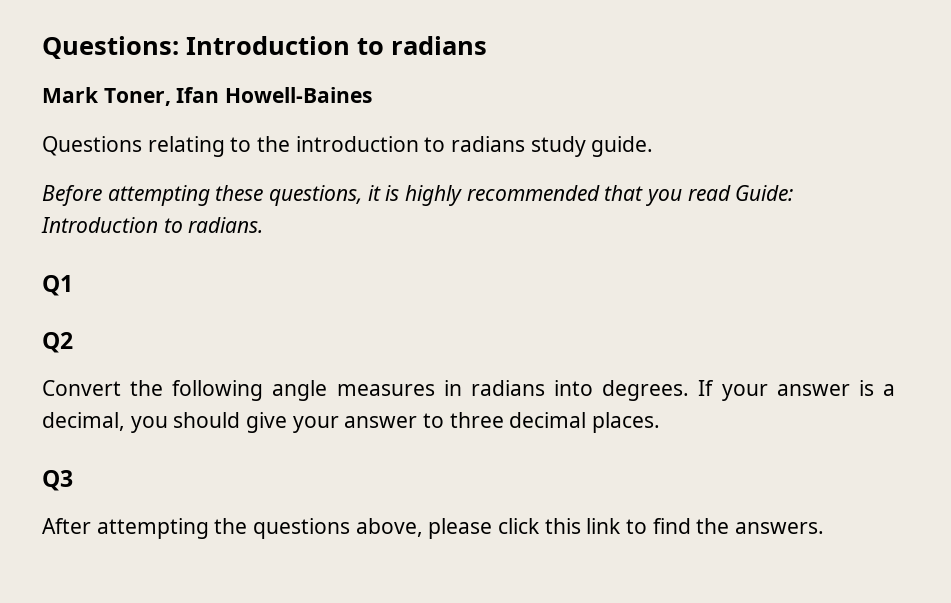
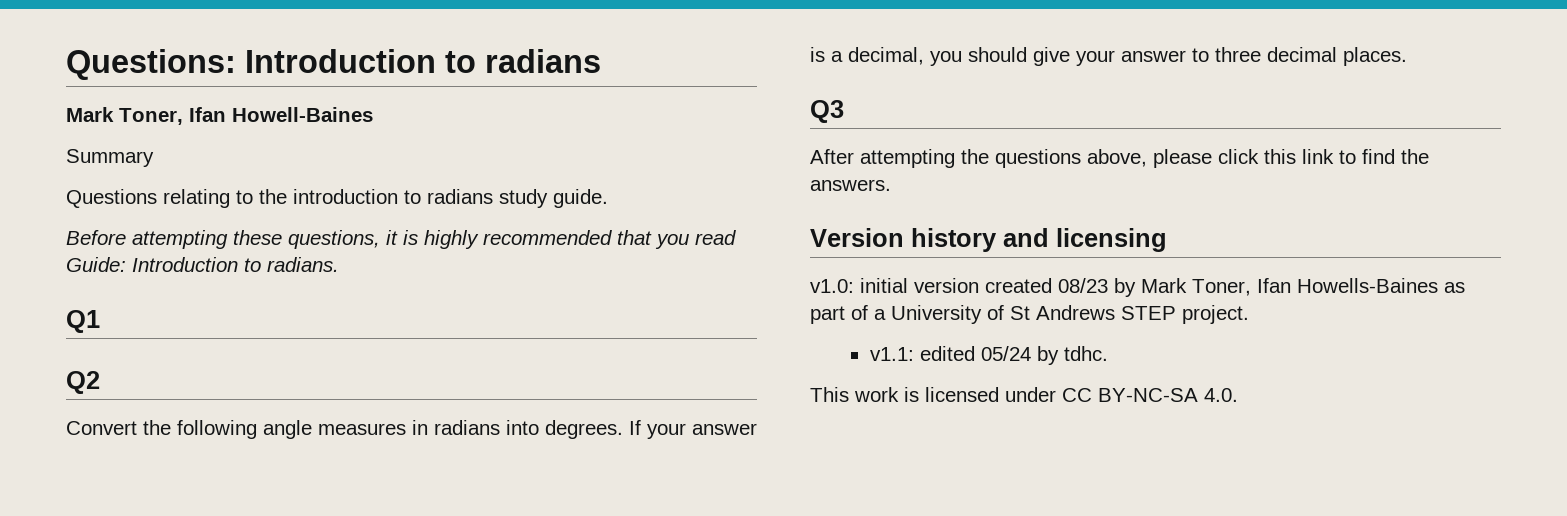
(373, 95) none -> [66,149,154,167] // Summary
(825, 528) none -> [810,228,1167,252] [810,278,1465,297] [810,305,1249,324] [869,346,1108,365] [810,387,1238,402] // Version history and licensing // v1.0: initial version created 08/23 by Mark Toner, Ifan Howells-Baines as part of a University of St Andrews STEP project. // v1.1: edited 05/24 by tdhc. // This work is licensed under CC BY-NC-SA 4.0.

